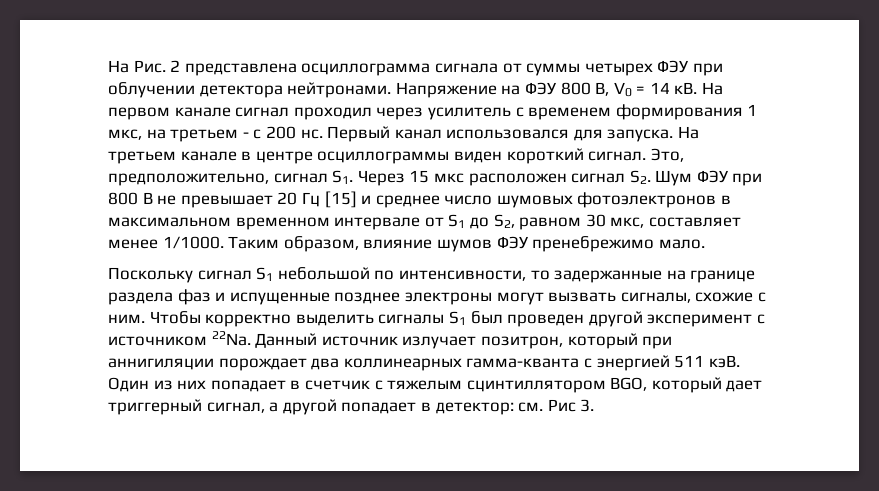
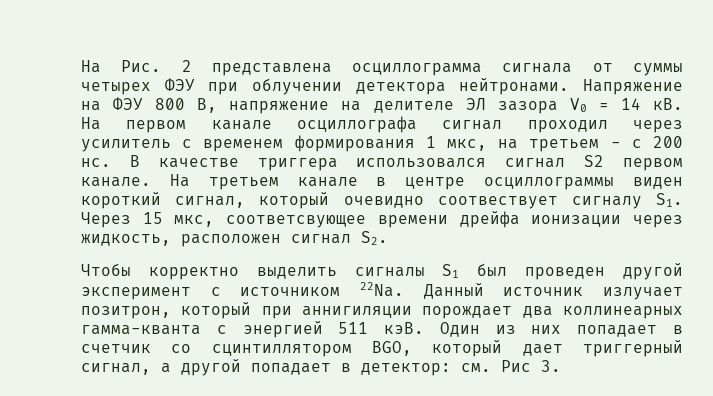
(610, 89) none -> [229,98,558,114] напряжение на делителе ЭЛ зазора
(231, 112) none -> [297,116,417,133] осциллографа
[327,126,674,142] Первый канал использовался для запуска. -> [129,155,683,171] [81,177,151,187] В качестве триггера использовался сигнал S2 первом канале.
[588,148,684,162] [108,170,763,186] [108,191,732,208] [108,214,741,230] [108,236,705,252] [108,267,756,283] [108,289,766,305] [108,314,145,323] сигнал. Это, предположительно, сигнал S1. Через 15 мкс расположен сигнал S2. Шум ФЭУ при 800 В не превышает 20 Гц [15] и среднее число шумовых фотоэлектронов в максимальном временном интервале от S1 до S2, равном 30 мкс, составляет менее 1/1000. Таким образом, влияние шумов ФЭУ пренебрежимо мало. // Поскольку сигнал S1 небольшой по интенсивности, то задержанные на границе раздела фаз и испущенные позднее электроны могут вызвать сигналы, схожие с ним. -> [175,192,683,209] [81,211,683,228] [81,231,388,247] сигнал, который очевидно соотвествует сигналу S1. Через 15 мкс, соответсвующее времени дрейфа ионизации через жидкость, расположен сигнал S2. //
[374,380,463,390] с тяжелым -> [171,344,192,353] со

